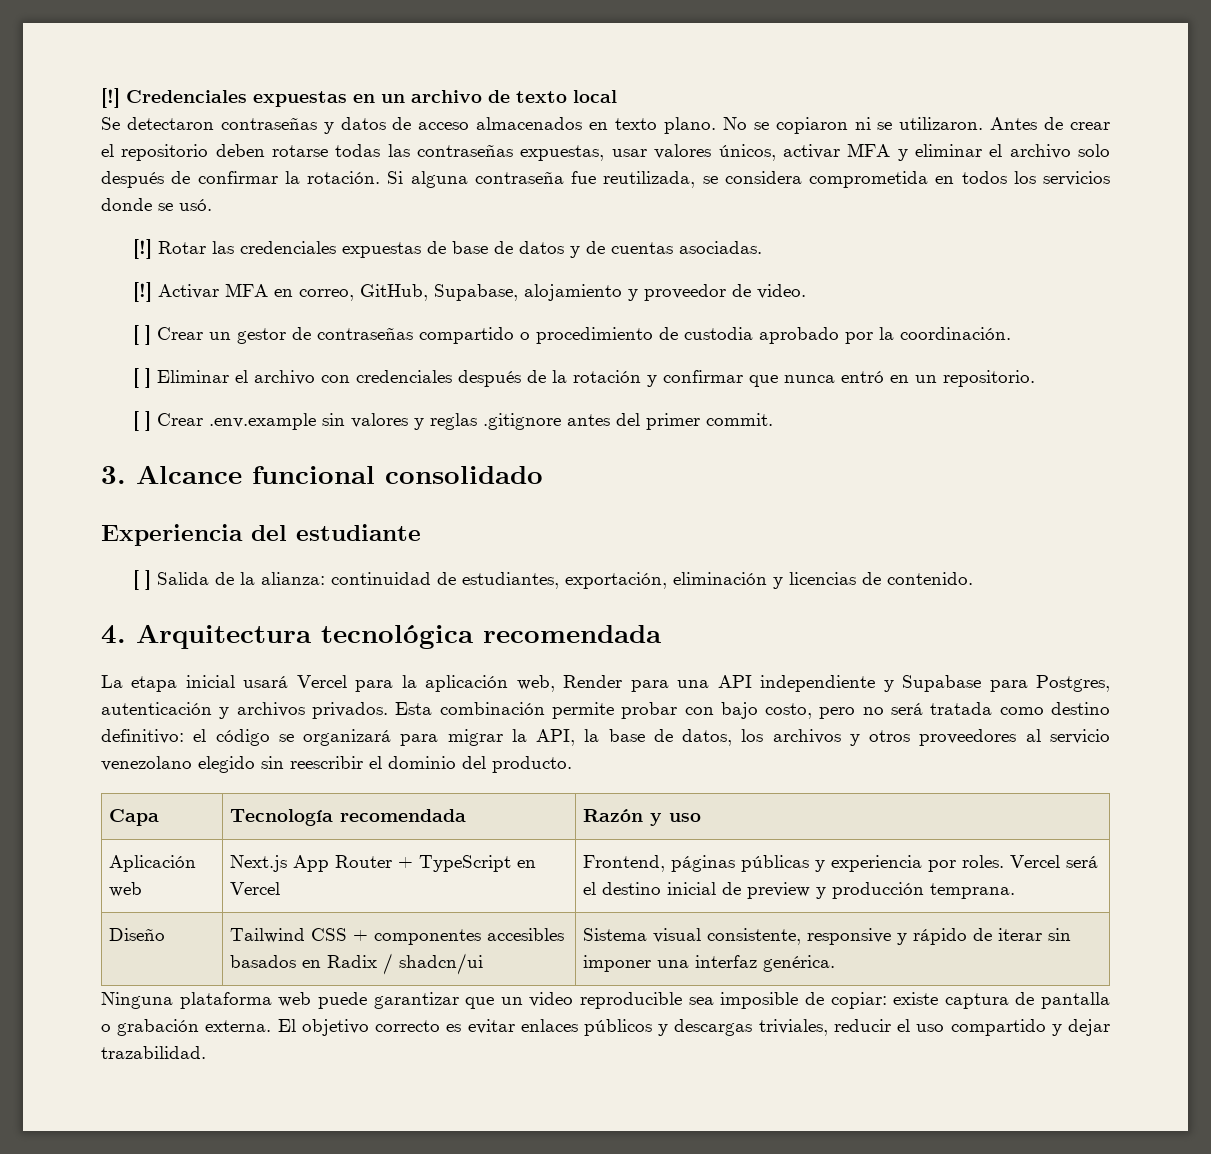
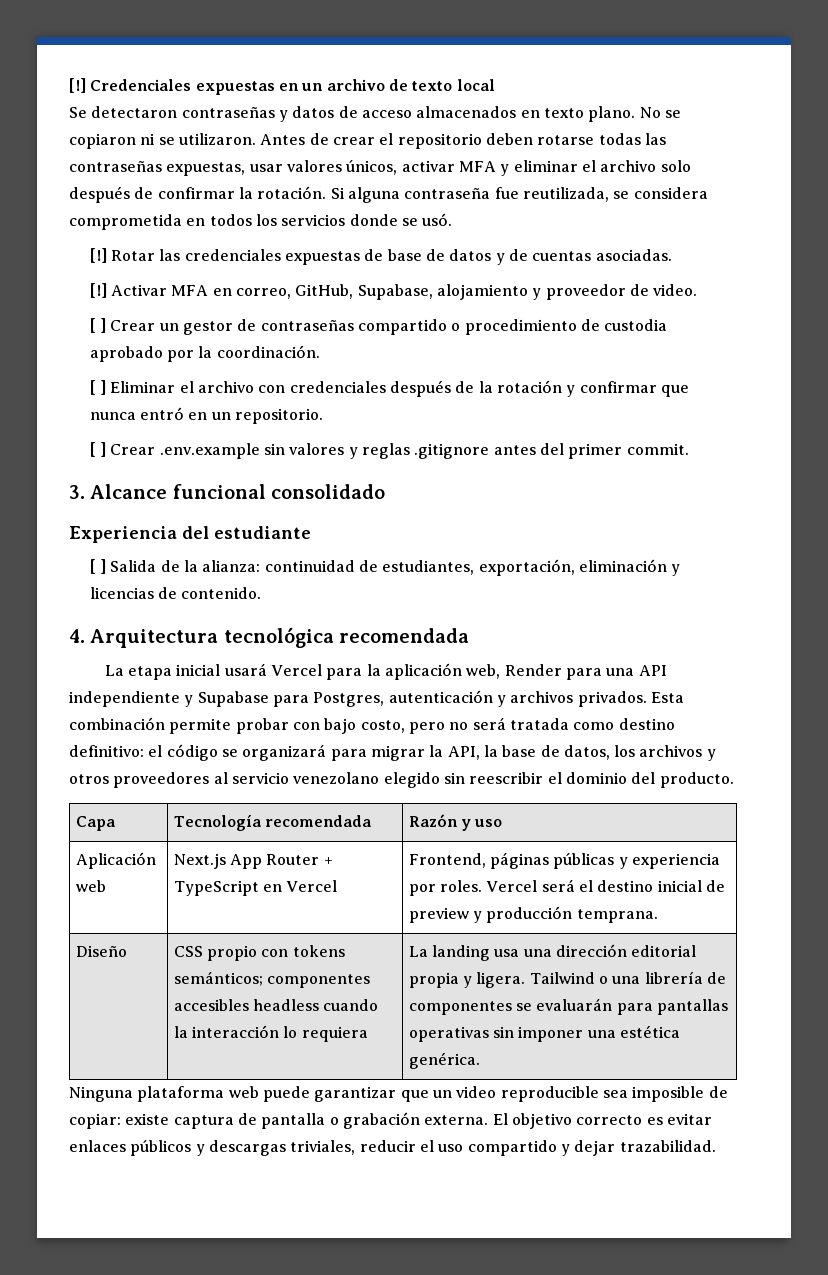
[229,928,564,945] [229,953,483,975] [582,928,1042,945] Tailwind CSS + componentes accesibles basados en Radix / shadcn/ui | Sistema visual consistente, responsive y rápido de iterar -> [173,945,345,961] [173,971,371,988] [173,999,379,1011] [173,1025,368,1042] [408,944,697,961] [408,971,726,988] [408,998,728,1015] [408,1026,489,1042] CSS propio con tokens semánticos; componentes accesibles headless cuando la interacción lo requiera | La landing usa una dirección editorial propia y ligera. Tailwind o una librería de componentes se evaluarán para pantallas operativas
[694,955,757,968] interfaz -> [619,1025,680,1038] estética

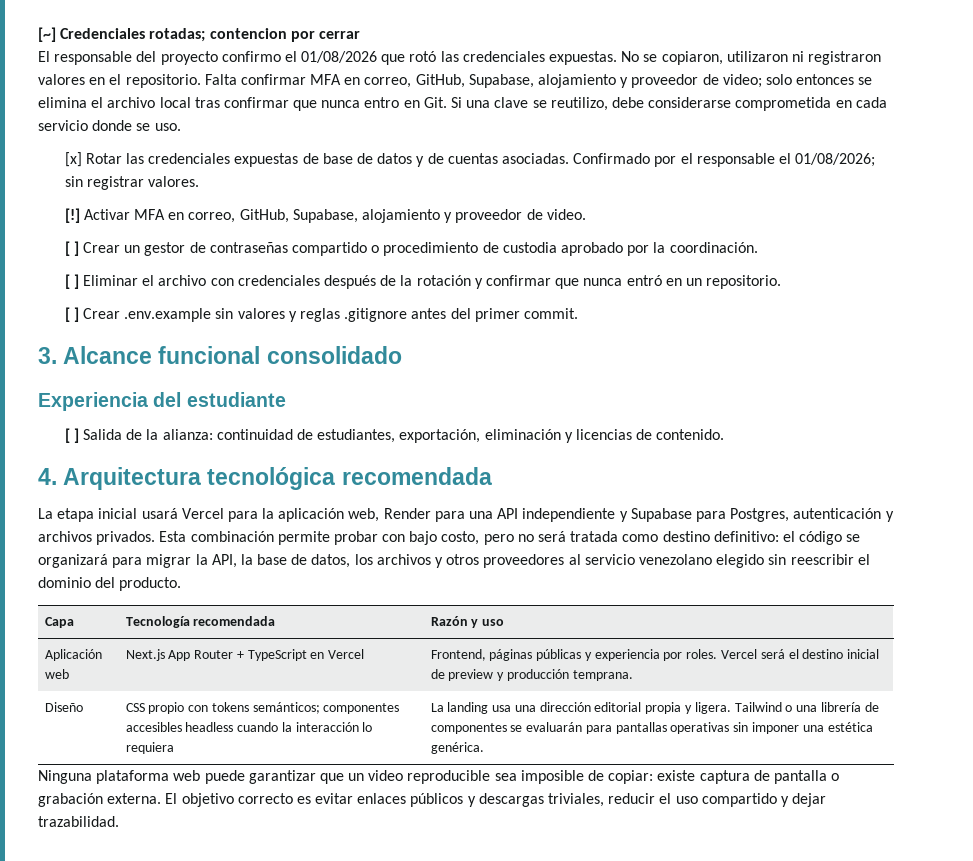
[69,78,495,95] [69,106,681,122] [69,133,666,149] [69,160,691,176] [69,186,708,203] [69,213,453,230] [89,248,107,263] [!] Credenciales expuestas en un archivo de texto local // Se detectaron contraseñas y datos de acceso almacenados en texto plano. No se copiaron ni se utilizaron. Antes de crear el repositorio deben rotarse todas las contraseñas expuestas, usar valores únicos, activar MFA y eliminar el archivo solo después de confirmar la rotación. Si alguna contraseña fue reutilizada, se considera comprometida en todos los servicios donde se usó. // [!] -> [38,27,360,42] [38,51,882,65] [38,74,873,88] [38,97,887,111] [38,120,181,131] [64,152,82,167] [~] Credenciales rotadas; contencion por cerrar // El responsable del proyecto confirmo el 01/08/2026 que rotó las credenciales expuestas. No se copiaron, utilizaron ni registraron valores en el repositorio. Falta confirmar MFA en correo, GitHub, Supabase, alojamiento y proveedor de video; solo entonces se elimina el archivo local tras confirmar que nunca entro en Git. Si una clave se reutilizo, debe considerarse comprometida en cada servicio donde se uso. // [x]
(672, 255) none -> [573,153,876,167] [64,176,200,190] Confirmado por el responsable el 01/08/2026; sin registrar valores.

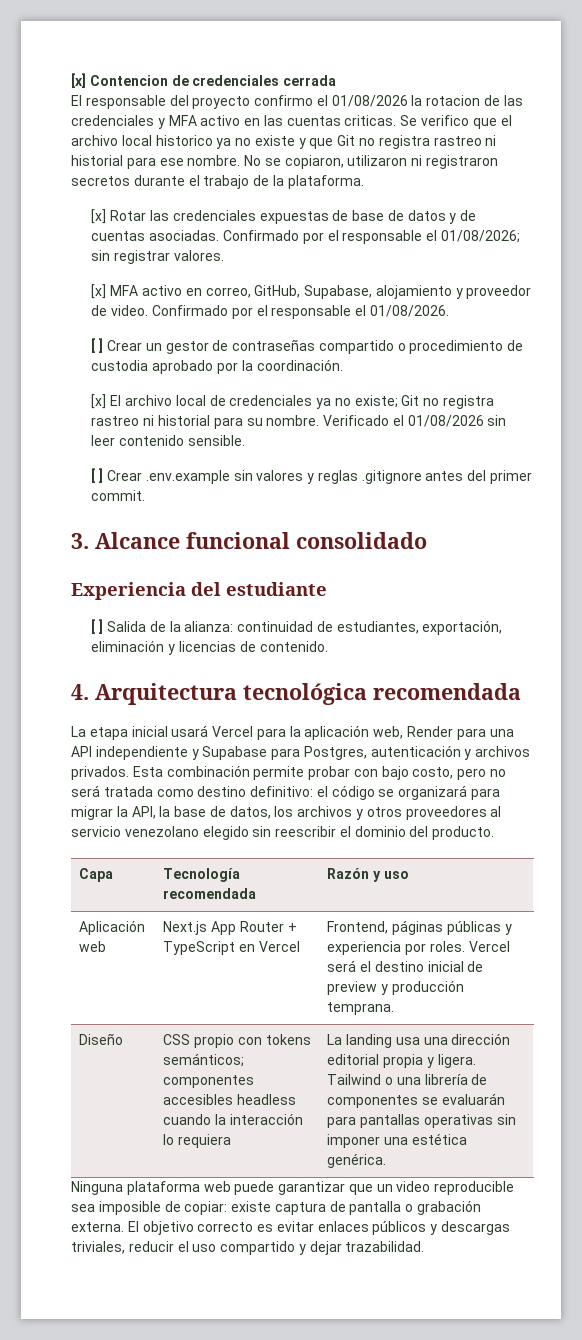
[38,27,360,42] [~] Credenciales rotadas; contencion por cerrar -> [71,73,337,88] [x] Contencion de credenciales cerrada
[381,51,618,65] que rotó las credenciales expuestas. -> [411,95,523,106] [71,115,512,129] [71,135,497,149] [71,155,241,169] la rotacion de las credenciales y MFA activo en las cuentas criticas. Se verifico que el archivo local historico ya no existe y que Git no registra rastreo ni historial para ese nombre.
[38,74,873,88] [38,97,887,111] [38,120,181,131] valores en el repositorio. Falta confirmar MFA en correo, GitHub, Supabase, alojamiento y proveedor de video; solo entonces se elimina el archivo local tras confirmar que nunca entro en Git. Si una clave se reutilizo, debe considerarse comprometida en cada servicio donde se uso. -> [71,175,364,189] secretos durante el trabajo de la plataforma.
[64,208,166,223] [!] Activar MFA -> [91,284,183,299] [x] MFA activo
(586, 214) none -> [152,305,449,319] Confirmado por el responsable el 01/08/2026.
[64,274,782,289] [ ] Eliminar el archivo con credenciales después de la rotación y confirmar que nunca entró en un repositorio. -> [91,394,495,409] [91,415,507,429] [91,435,246,446] [x] El archivo local de credenciales ya no existe; Git no registra rastreo ni historial para su nombre. Verificado el 01/08/2026 sin leer contenido sensible.

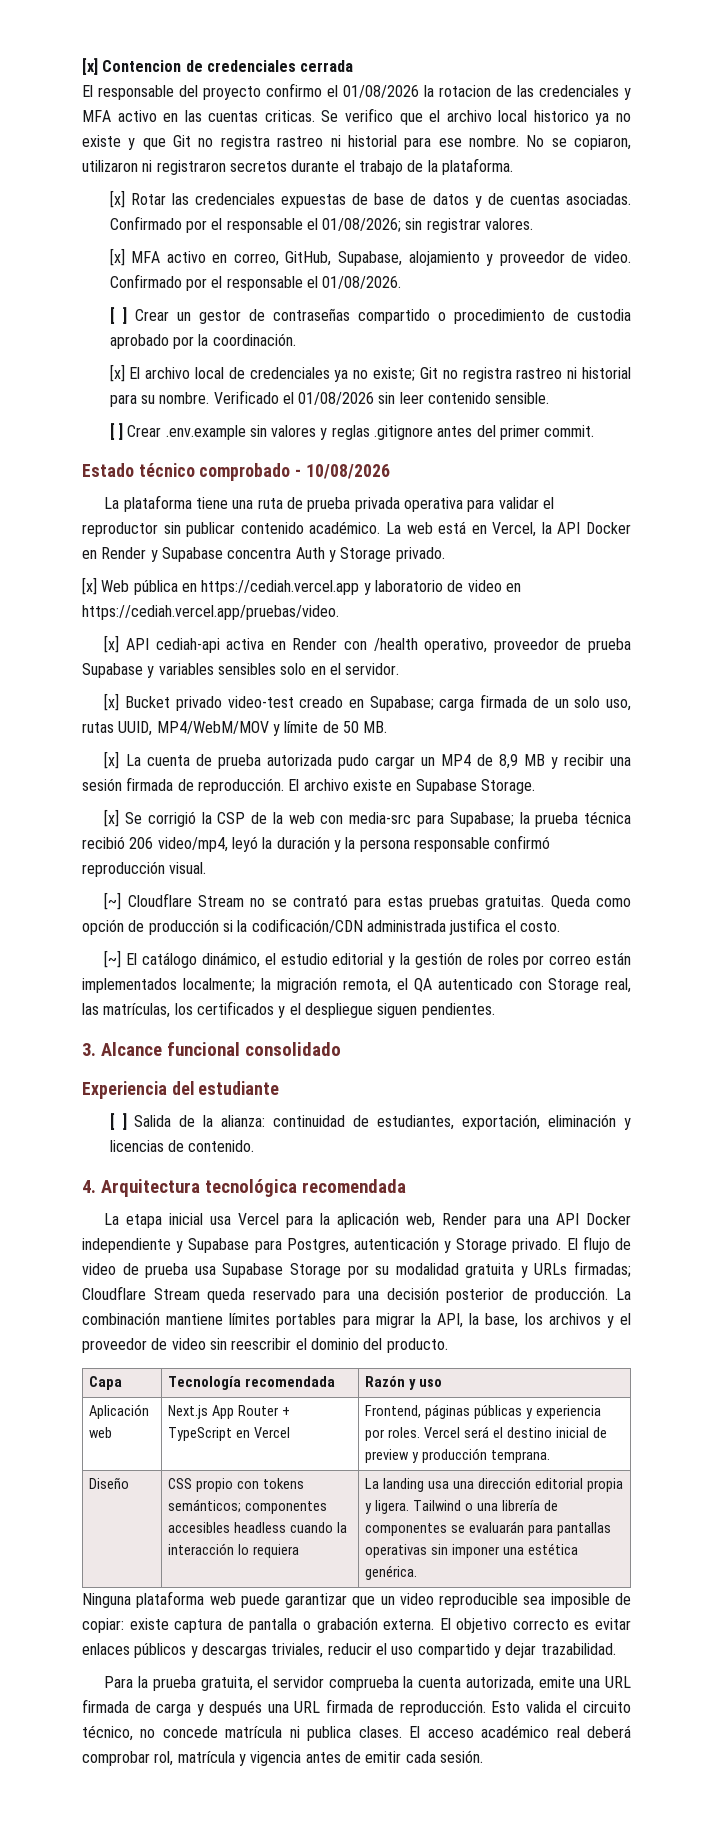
(146, 495) none -> [82,463,390,481] [104,495,554,512] [82,521,631,537] [82,547,445,562] [82,577,521,595] [82,605,339,620] [104,635,631,653] [82,663,400,678] [104,693,632,711] [82,721,388,736] [104,751,632,769] [82,777,535,794] [104,809,631,827] [82,835,551,852] [82,861,207,877] [104,892,632,910] [82,918,560,935] [104,950,631,968] [82,977,631,993] [82,1001,495,1018] // Estado técnico comprobado - 10/08/2026 // La plataforma tiene una ruta de prueba privada operativa para validar el reproductor sin publicar contenido académico. La web está en Vercel, la API Docker en Render y Supabase concentra Auth y Storage privado. // [x] Web pública en https://cediah.vercel.app y laboratorio de video en https://cediah.vercel.app/pruebas/video. // [x] API cediah-api activa en Render con /health operativo, proveedor de prueba Supabase y variables sensibles solo en el servidor. // [x] Bucket privado video-test creado en Supabase; carga firmada de un solo uso, rutas UUID, MP4/WebM/MOV y límite de 50 MB. // [x] La cuenta de prueba autorizada pudo cargar un MP4 de 8,9 MB y recibir una sesión firmada de reproducción. El archivo existe en Supabase Storage. // [x] Se corrigió la CSP de la web con media-src para Supabase; la prueba técnica recibió 206 video/mp4, leyó la duración y la persona responsable confirmó reproducción visual. // [~] Cloudflare Stream no se contrató para estas pruebas gratuitas. Queda como opción de producción si la codificación/CDN administrada justifica el costo. // [~] El catálogo dinámico, el estudio editorial y la gestión de roles por correo están implementados localmente; la migración remota, el QA autenticado con Storage real, las matrículas, los certificados y el despliegue siguen pendientes.
[171,725,209,737] usará -> [210,1216,232,1225] usa
(92, 751) none -> [586,1213,632,1225] Docker
[475,746,531,757] [71,765,507,780] [71,785,468,800] archivos privados. Esta combinación permite probar con bajo costo, pero no será tratada como destino definitivo: el código se organizará -> [456,1236,631,1253] [82,1261,631,1278] [82,1286,632,1303] [82,1312,337,1328] Storage privado. El flujo de video de prueba usa Supabase Storage por su modalidad gratuita y URLs firmadas; Cloudflare Stream queda reservado para una decisión posterior de producción. La combinación mantiene límites portables
[174,806,502,820] [71,826,249,840] base de datos, los archivos y otros proveedores al servicio venezolano elegido -> [485,1313,631,1328] [82,1338,206,1353] base, los archivos y el proveedor de video
(425, 1246) none -> [104,1676,631,1691] [82,1699,632,1716] [82,1725,631,1741] [82,1750,483,1766] // Para la prueba gratuita, el servidor comprueba la cuenta autorizada, emite una URL firmada de carga y después una URL firmada de reproducción. Esto valida el circuito técnico, no concede matrícula ni publica clases. El acceso académico real deberá comprobar rol, matrícula y vigencia antes de emitir cada sesión.

